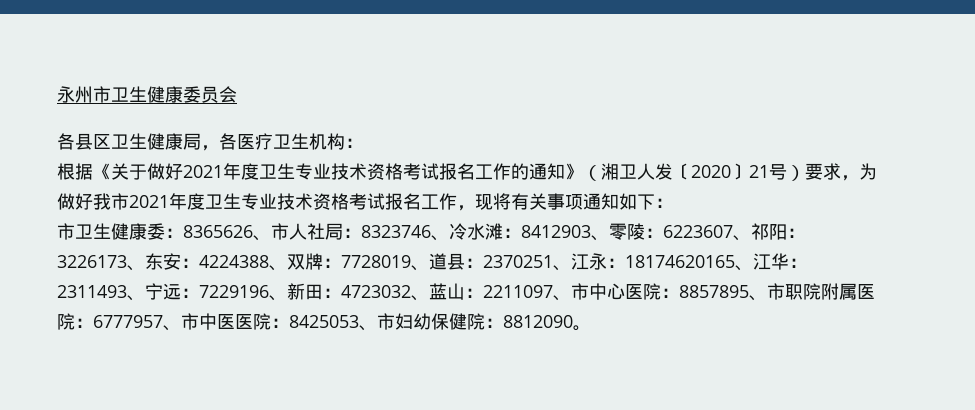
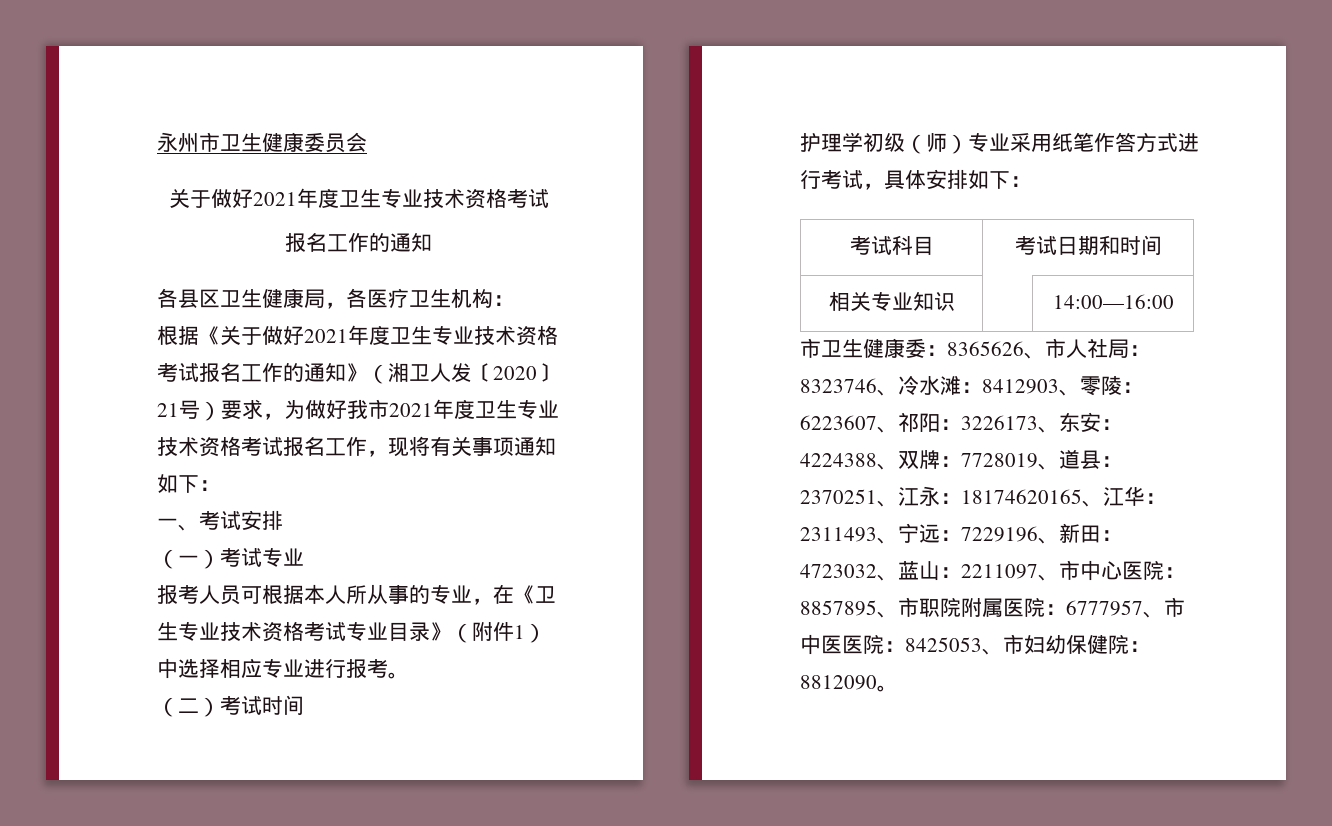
(237, 94) none -> [168,188,549,209] [285,233,432,253] // 关于做好2021年度卫生专业技术资格考试 // 报名工作的通知
(673, 203) none -> [157,510,283,531] [157,548,304,569] [157,584,556,605] [157,621,546,643] [157,658,409,679] [157,695,304,717] [800,132,1199,154] [800,169,1031,190] [849,235,934,255] [1014,235,1162,255] [828,291,955,311] [1052,294,1174,309] // 一、考试安排 // （一）考试专业 // 报考人员可根据本人所从事的专业，在《卫生专业技术资格考试专业目录》（附件1）中选择相应专业进行报考。 // （二）考试时间 // 护理学初级（师）专业采用纸笔作答方式进行考试，具体安排如下： // 考试科目 | 考试日期和时间 // 相关专业知识 | | 14:00—16:00

